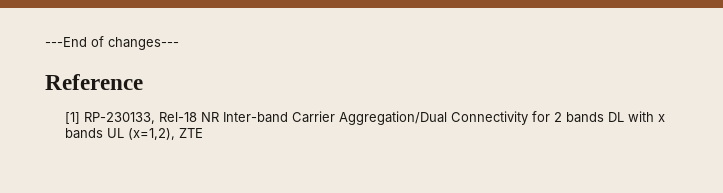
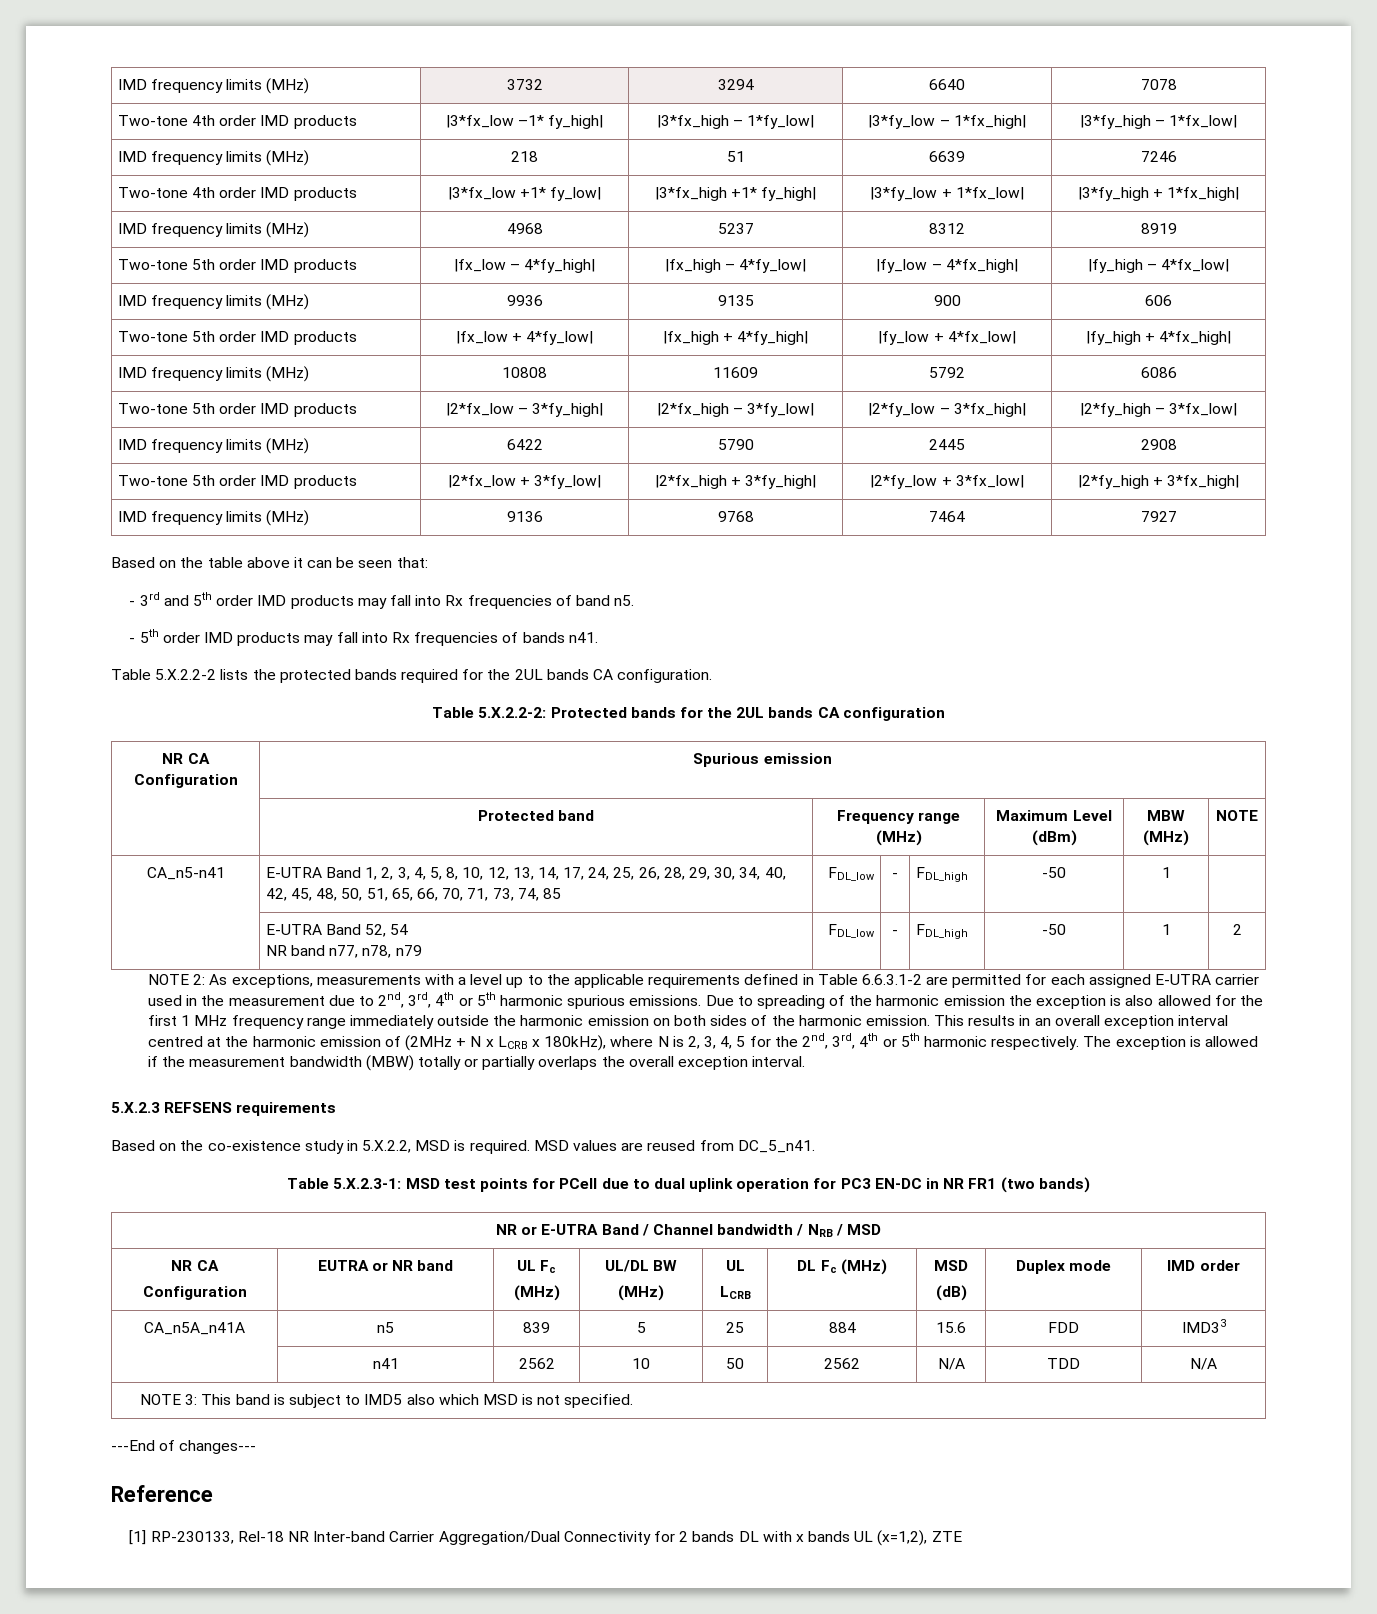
(45, 42) none -> [117,78,310,94] [506,79,543,90] [717,79,754,90] [929,79,965,90] [1140,79,1177,90] [117,115,357,129] [445,115,604,129] [656,115,815,129] [868,115,1026,129] [1079,115,1238,129] [117,150,310,166] [511,151,538,162] [726,151,745,162] [929,151,965,162] [1140,151,1177,162] [117,187,357,201] [447,187,602,201] [654,187,817,201] [870,187,1024,201] [1077,187,1240,201] [117,222,310,238] [506,223,543,234] [717,223,754,234] [929,223,965,234] [1140,223,1177,234] [117,259,357,273] [453,259,596,273] [664,259,807,273] [876,259,1018,273] [1087,259,1230,273] [117,294,310,310] [506,295,543,306] [717,295,754,306] [933,295,961,306] [1145,295,1172,306] [117,331,357,345] [455,331,594,345] [662,331,809,345] [878,331,1016,345] [1085,331,1232,345] [117,366,310,382] [502,367,547,378] [713,367,758,378] [929,367,965,378] [1140,367,1177,378] [117,403,357,417] [445,403,604,417] [656,403,815,417] [868,403,1026,417] [1079,403,1238,417] [117,438,310,454] [506,439,543,450] [717,439,754,450] [929,439,965,450] [1140,439,1177,450] [117,475,357,489] [447,475,602,489] [654,475,817,489] [870,475,1024,489] [1077,475,1240,489] [117,510,310,526] [506,511,543,522] [717,511,754,522] [929,511,965,522] [1140,511,1177,522] [111,557,428,568] [129,592,635,609] [129,629,598,646] [111,669,713,683] [432,707,945,721] [162,753,210,764] [133,774,238,788] [693,753,832,767] [477,810,595,821] [836,810,961,824] [875,830,922,846] [996,810,1112,821] [1031,830,1077,846] [1147,810,1185,821] [1143,830,1189,846] [1216,810,1258,821] [146,867,225,880] [265,867,786,880] [265,888,561,901] [828,867,876,881] [892,873,898,878] [915,867,968,882] [1042,867,1066,878] [1161,867,1171,878] [265,924,409,937] [265,945,422,958] [828,924,876,938] [892,930,898,935] [915,924,968,939] [1042,924,1066,935] [1161,924,1171,935] [1232,924,1242,935] [147,974,1260,988] [147,992,1263,1009] [147,1015,1229,1029] [147,1033,1258,1051] [147,1055,806,1071] [111,1102,337,1116] [111,1140,815,1154] [287,1177,1090,1193] [496,1224,881,1237] [171,1260,219,1271] [142,1286,247,1300] [317,1260,454,1271] [516,1260,557,1273] [513,1285,560,1301] [604,1260,678,1272] [618,1285,664,1301] [725,1260,745,1271] [719,1286,751,1299] [797,1259,887,1275] [934,1260,968,1271] [935,1285,967,1301] [1015,1260,1112,1274] [1167,1260,1240,1271] [144,1322,245,1335] [377,1322,394,1333] [523,1322,550,1333] [636,1322,646,1333] [726,1322,744,1333] [828,1322,856,1333] [936,1322,966,1333] [1048,1322,1079,1333] [1181,1319,1226,1333] [372,1358,399,1369] [518,1358,555,1369] [632,1358,650,1369] [726,1358,744,1369] [824,1358,860,1369] [937,1358,965,1370] [1047,1358,1080,1369] [1190,1358,1217,1370] [140,1394,634,1408] IMD frequency limits (MHz) | 3732 | 3294 | 6640 | 7078 // Two-tone 4th order IMD products | |3*fx_low –1* fy_high| | |3*fx_high – 1*fy_low| | |3*fy_low – 1*fx_high| | |3*fy_high – 1*fx_low| // IMD frequency limits (MHz) | 218 | 51 | 6639 | 7246 // Two-tone 4th order IMD products | |3*fx_low +1* fy_low| | |3*fx_high +1* fy_high| | |3*fy_low + 1*fx_low| | |3*fy_high + 1*fx_high| // IMD frequency limits (MHz) | 4968 | 5237 | 8312 | 8919 // Two-tone 5th order IMD products | |fx_low – 4*fy_high| | |fx_high – 4*fy_low| | |fy_low – 4*fx_high| | |fy_high – 4*fx_low| // IMD frequency limits (MHz) | 9936 | 9135 | 900 | 606 // Two-tone 5th order IMD products | |fx_low + 4*fy_low| | |fx_high + 4*fy_high| | |fy_low + 4*fx_low| | |fy_high + 4*fx_high| // IMD frequency limits (MHz) | 10808 | 11609 | 5792 | 6086 // Two-tone 5th order IMD products | |2*fx_low – 3*fy_high| | |2*fx_high – 3*fy_low| | |2*fy_low – 3*fx_high| | |2*fy_high – 3*fx_low| // IMD frequency limits (MHz) | 6422 | 5790 | 2445 | 2908 // Two-tone 5th order IMD products | |2*fx_low + 3*fy_low| | |2*fx_high + 3*fy_high| | |2*fy_low + 3*fx_low| | |2*fy_high + 3*fx_high| // IMD frequency limits (MHz) | 9136 | 9768 | 7464 | 7927 // Based on the table above it can be seen that: // - 3rd and 5th order IMD products may fall into Rx frequencies of band n5. // - 5th order IMD products may fall into Rx frequencies of bands n41. // Table 5.X.2.2-2 lists the protected bands required for the 2UL bands CA configuration. // Table 5.X.2.2-2: Protected bands for the 2UL bands CA configuration // NR CA Configuration | Spurious emission // | Protected band | Frequency range (MHz) | Maximum Level (dBm) | MBW (MHz) | NOTE // CA_n5-n41 | E-UTRA Band 1, 2, 3, 4, 5, 8, 10, 12, 13, 14, 17, 24, 25, 26, 28, 29, 30, 34, 40, 42, 45, 48, 50, 51, 65, 66, 70, 71, 73, 74, 85 | FDL_low | - | FDL_high | -50 | 1 | // | E-UTRA Band 52, 54 // NR band n77, n78, n79 | FDL_low | - | FDL_high | -50 | 1 | 2 // NOTE 2: As exceptions, measurements with a level up to the applicable requirements defined in Table 6.6.3.1-2 are permitted for each assigned E-UTRA carrier used in the measurement due to 2nd, 3rd, 4th or 5th harmonic spurious emissions. Due to spreading of the harmonic emission the exception is also allowed for the first 1 MHz frequency range immediately outside the harmonic emission on both sides of the harmonic emission. This results in an overall exception interval centred at the harmonic emission of (2MHz + N x LCRB x 180kHz), where N is 2, 3, 4, 5 for the 2nd, 3rd, 4th or 5th harmonic respectively. The exception is allowed if the measurement bandwidth (MBW) totally or partially overlaps the overall exception interval. // 5.X.2.3 REFSENS requirements // Based on the co-existence study in 5.X.2.2, MSD is required. MSD values are reused from DC_5_n41. // Table 5.X.2.3-1: MSD test points for PCell due to dual uplink operation for PC3 EN-DC in NR FR1 (two bands) // NR or E-UTRA Band / Channel bandwidth / NRB / MSD // NR CA // Configuration | EUTRA or NR band | UL Fc // (MHz) | UL/DL BW // (MHz) | UL // LCRB | DL Fc (MHz) | MSD // (dB) | Duplex mode | IMD order // CA_n5A_n41A | n5 | 839 | 5 | 25 | 884 | 15.6 | FDD | IMD33 // | n41 | 2562 | 10 | 50 | 2562 | N/A | TDD | N/A // NOTE 3: This band is subject to IMD5 also which MSD is not specified. //

